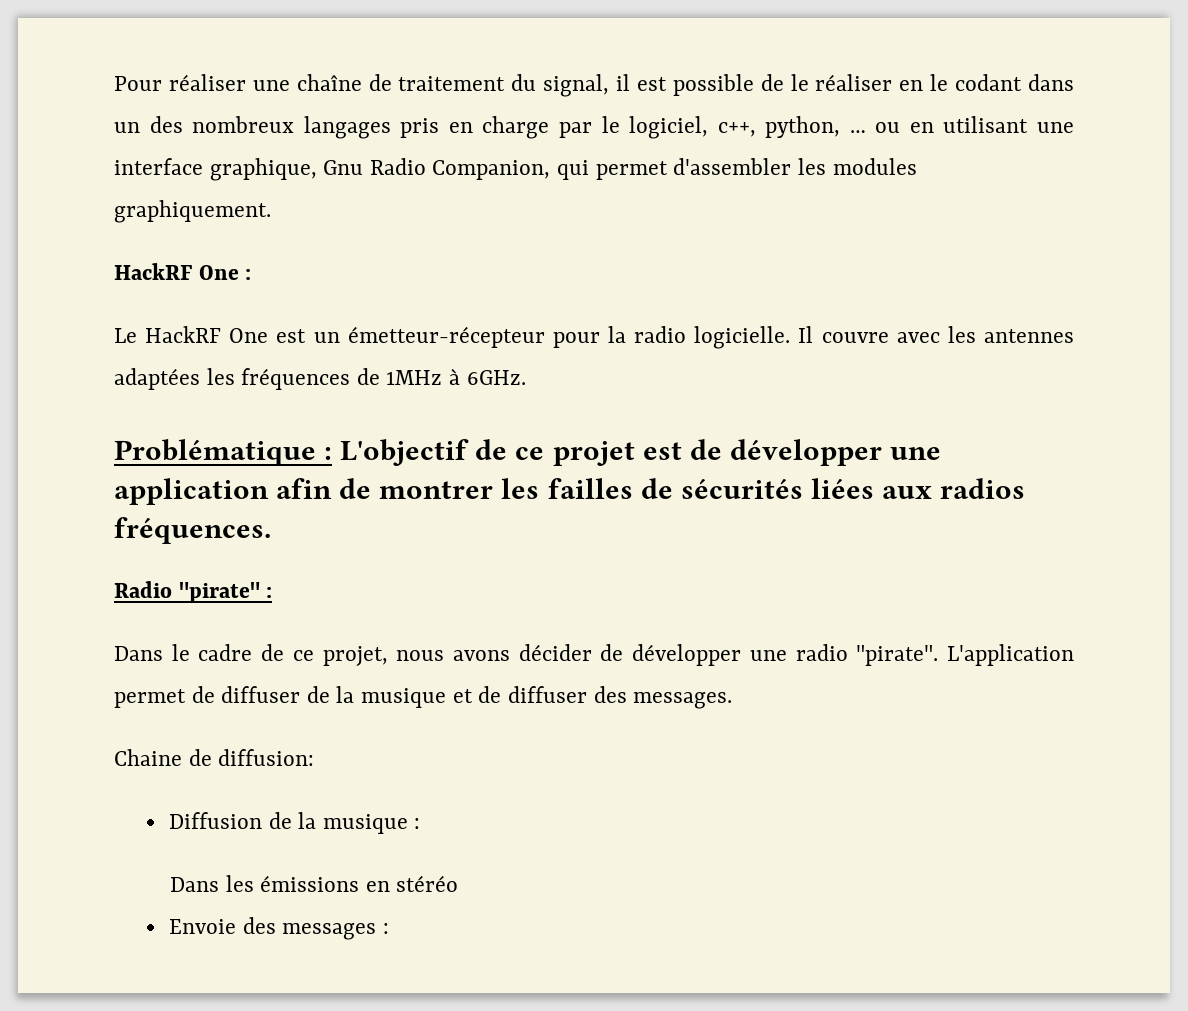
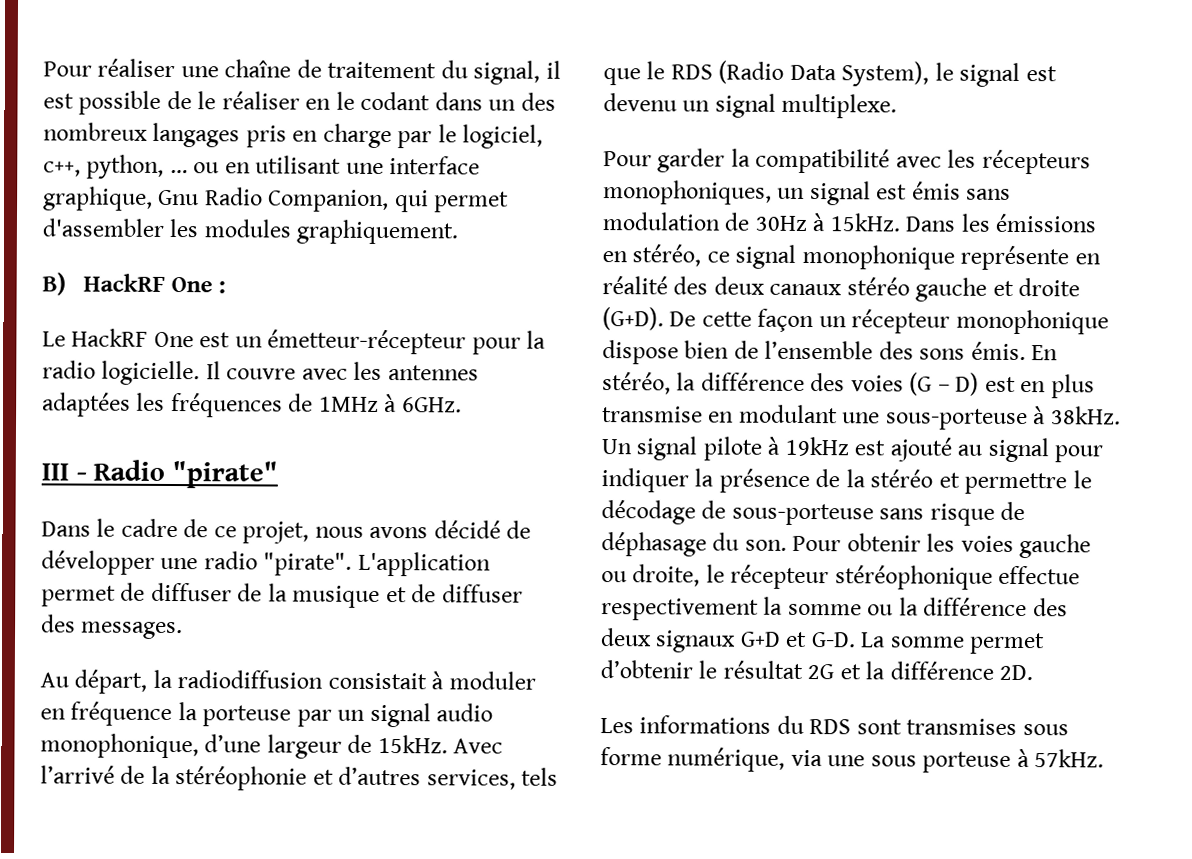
(271, 211) none -> [42,272,66,296] B)
[114,439,941,466] [114,478,1025,505] [114,517,271,544] Problématique : L'objectif de ce projet est de développer une application afin de montrer les failles de sécurités liées aux radios fréquences. // -> [41,463,87,481] III -
[266,587,273,598] : -> (278, 475) none
[518,644,592,661] décider -> [433,520,501,539] décidé
[114,749,315,766] [168,812,421,834] [169,875,459,892] [168,917,389,940] Chaine de diffusion: // Diffusion de la musique : // Dans les émissions en stéréo // Envoie des messages : -> [40,669,536,694] [40,701,494,728] [40,733,504,759] [40,765,559,791] [603,60,1057,87] [603,93,898,119] [603,148,1091,175] [603,180,1012,206] [602,212,1098,233] [602,244,1101,271] [602,276,1081,302] [602,307,1109,335] [602,340,1059,365] [602,372,1095,399] [602,404,1121,431] [601,436,1104,463] [601,468,1092,495] [601,500,1026,526] [601,532,1092,559] [601,564,1081,590] [601,596,1068,621] [600,628,1046,655] [600,660,1034,681] [600,715,1069,736] [600,747,1105,773] Au départ, la radiodiffusion consistait à moduler en fréquence la porteuse par un signal audio monophonique, d’une largeur de 15kHz. Avec l’arrivé de la stéréophonie et d’autres services, tels que le RDS (Radio Data System), le signal est devenu un signal multiplexe. // Pour garder la compatibilité avec les récepteurs monophoniques, un signal est émis sans modulation de 30Hz à 15kHz. Dans les émissions en stéréo, ce signal monophonique représente en réalité des deux canaux stéréo gauche et droite (G+D). De cette façon un récepteur monophonique dispose bien de l’ensemble des sons émis. En stéréo, la différence des voies (G – D) est en plus transmise en modulant une sous-porteuse à 38kHz. Un signal pilote à 19kHz est ajouté au signal pour indiquer la présence de la stéréo et permettre le décodage de sous-porteuse sans risque de déphasage du son. Pour obtenir les voies gauche ou droite, le récepteur stéréophonique effectue respectivement la somme ou la différence des deux signaux G+D et G-D. La somme permet d’obtenir le résultat 2G et la différence 2D. // Les informations du RDS sont transmises sous forme numérique, via une sous porteuse à 57kHz.

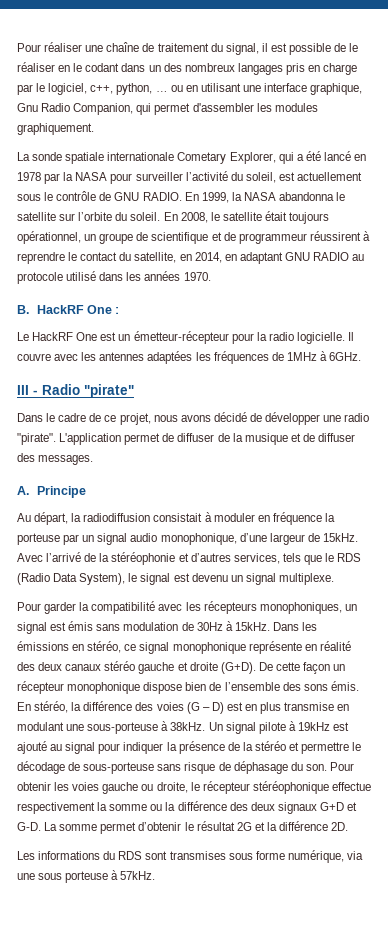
[42,272,66,296] B) -> [17,151,367,164] [17,171,363,184] [17,191,346,203] [17,211,330,224] [17,231,370,244] [17,252,365,264] [17,271,211,284] [17,305,29,314] La sonde spatiale internationale Cometary Explorer, qui a été lancé en 1978 par la NASA pour surveiller l’activité du soleil, est actuellement sous le contrôle de GNU RADIO. En 1999, la NASA abandonna le satellite sur l’orbite du soleil. En 2008, le satellite était toujours opérationnel, un groupe de scientifique et de programmeur réussirent à reprendre le contact du satellite, en 2014, en adaptant GNU RADIO au protocole utilisé dans les années 1970. // B.
(184, 630) none -> [17,486,86,498] // A. Principe

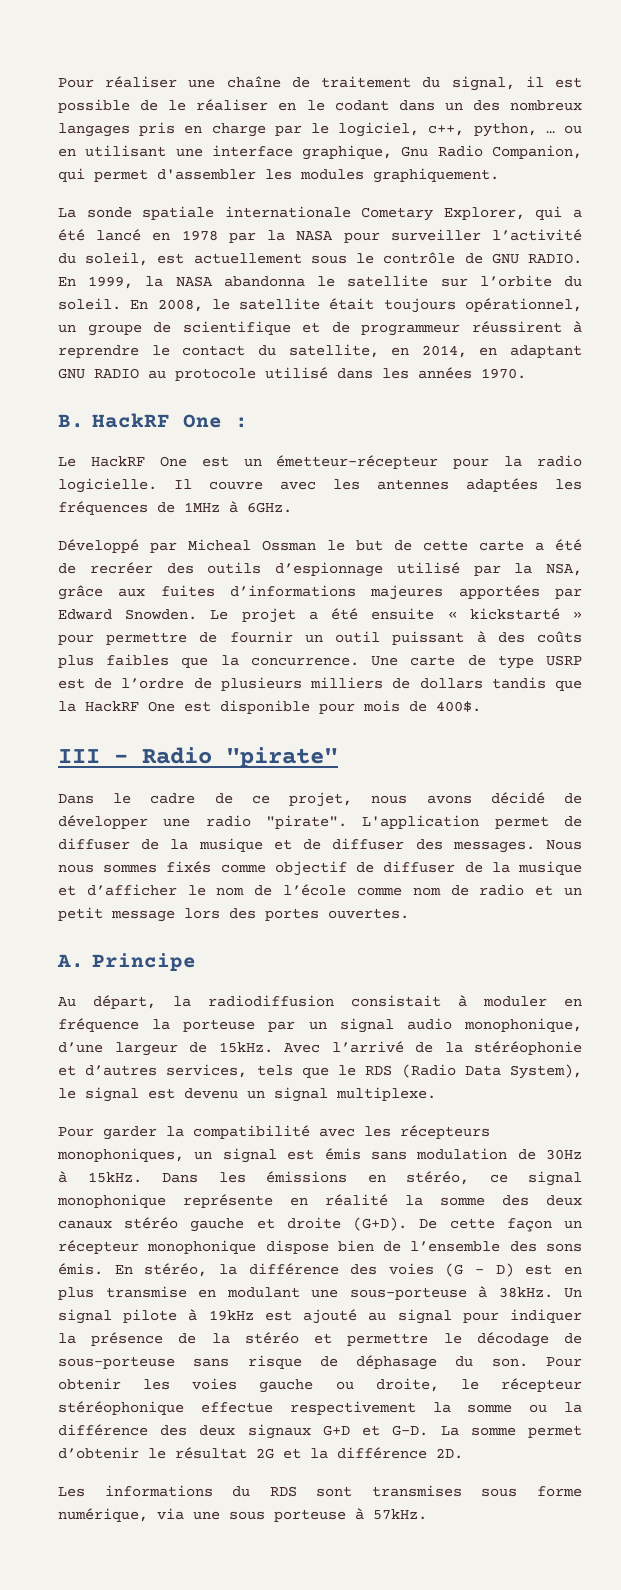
(362, 356) none -> [58,539,582,553] [58,562,582,577] [58,585,582,600] [58,608,582,623] [58,631,582,645] [58,654,582,669] [58,677,582,691] [58,700,481,714] // Développé par Micheal Ossman le but de cette carte a été de recréer des outils d’espionnage utilisé par la NSA, grâce aux fuites d’informations majeures apportées par Edward Snowden. Le projet a été ensuite « kickstarté » pour permettre de fournir un outil puissant à des coûts plus faibles que la concurrence. Une carte de type USRP est de l’ordre de plusieurs milliers de dollars tandis que la HackRF One est disponible pour mois de 400$.
(94, 460) none -> [546,840,582,850] [58,861,582,876] [58,884,582,896] [58,907,409,922] Nous nous sommes fixés comme objectif de diffuser de la musique et d’afficher le nom de l’école comme nom de radio et un petit message lors des portes ouvertes.
(351, 646) none -> [405,1195,485,1206] la somme

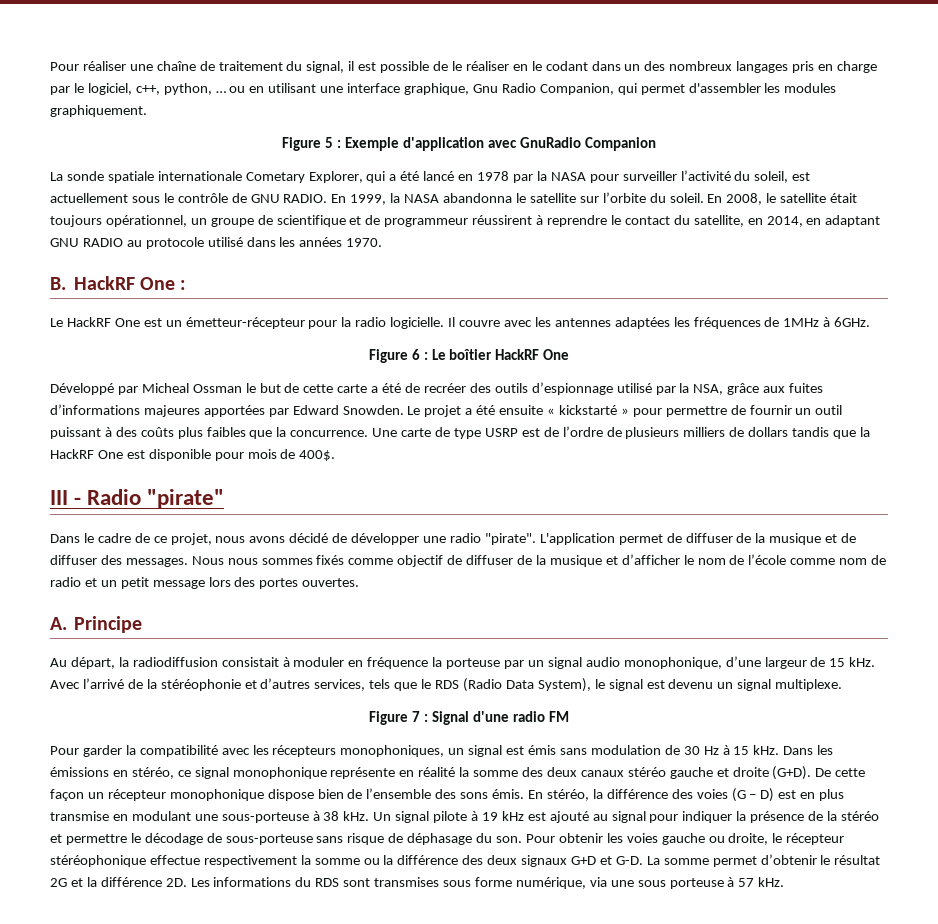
(499, 175) none -> [282,137,656,151] // Figure 5 : Exemple d'application avec GnuRadio Companion
(292, 507) none -> [368,349,570,363] // Figure 6 : Le boîtier HackRF One
[218,1042,273,1053] 15kHz. -> [829,657,876,667] 15 kHz.
(436, 1094) none -> [369,711,569,725] // Figure 7 : Signal d'une radio FM
[546,1149,582,1160] [58,1171,142,1183] 30Hz à 15kHz. -> [683,745,780,755] 30 Hz à 15 kHz.
[498,1287,553,1298] 38kHz. -> [323,811,370,821] 38 kHz.
[208,1310,254,1321] 19kHz -> [481,811,524,821] 19 kHz
(463, 1453) // -> (187, 882) none
[373,1509,427,1520] 57kHz. -> [738,877,785,887] 57 kHz.

